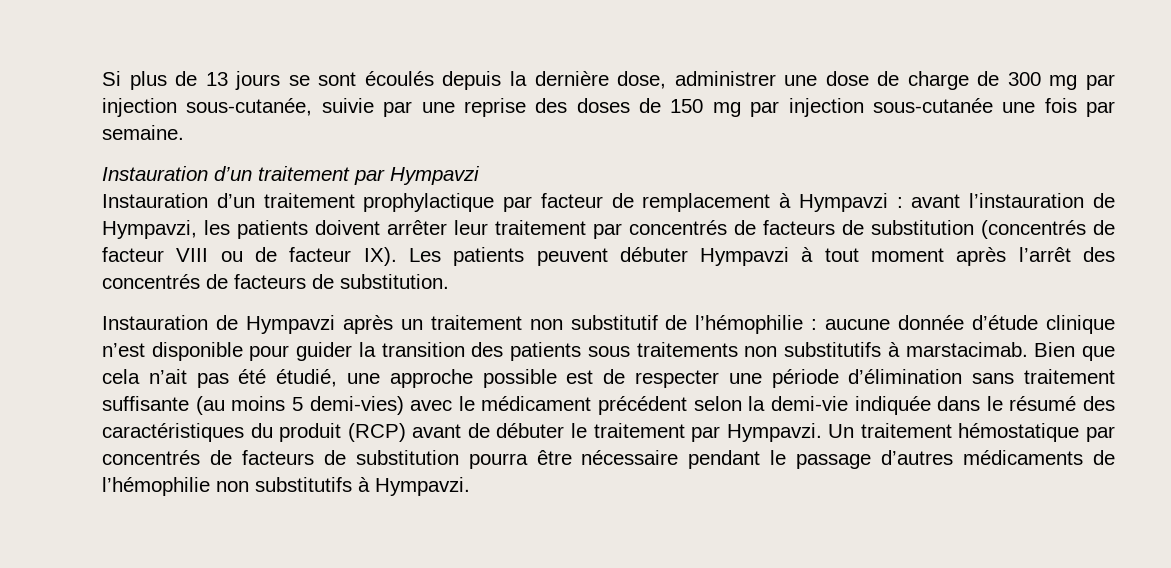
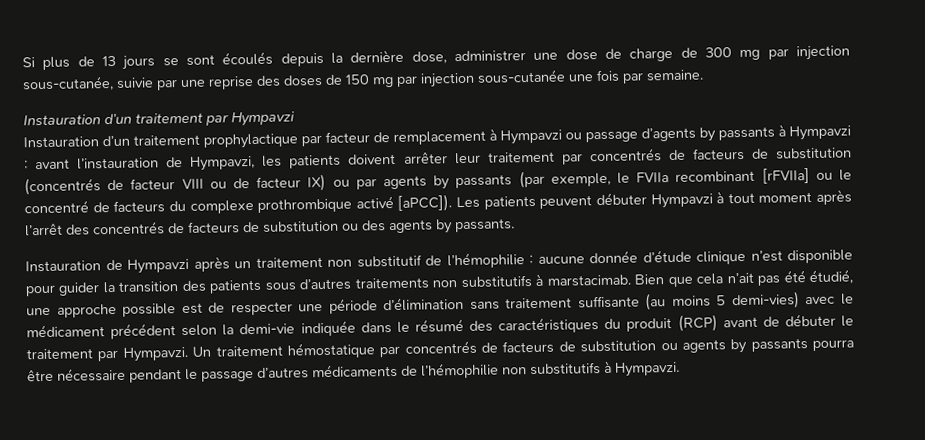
(888, 202) none -> [565,124,851,143] ou passage d’agents by passants à Hympavzi
[363,247,397,266] IX). -> [307,168,853,192] [24,194,453,214] IX) ou par agents by passants (par exemple, le FVIIa recombinant [rFVIIa] ou le concentré de facteurs du complexe prothrombique activé [aPCC]).
[340,274,449,289] substitution. -> [263,218,515,234] substitution ou des agents by passants.
(630, 351) none -> [299,278,352,291] d’autres
(459, 457) none -> [660,338,808,354] ou agents by passants

